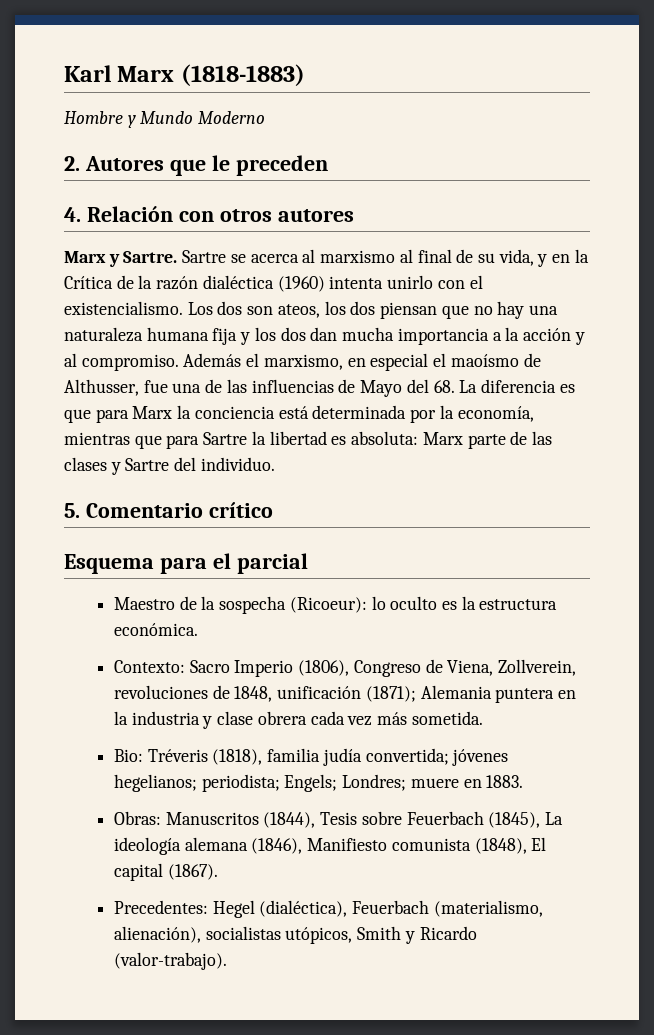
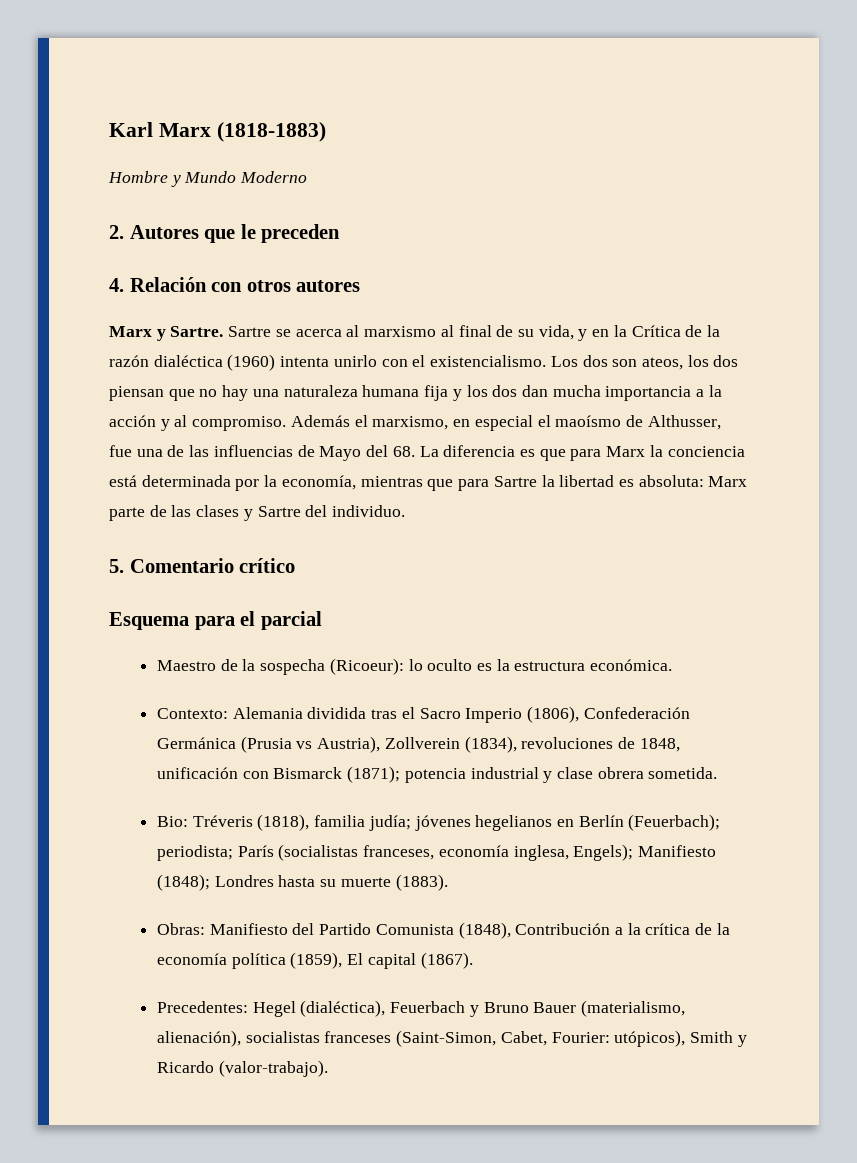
[189,659,577,677] [113,685,577,703] [113,711,408,729] Sacro Imperio (1806), Congreso de Viena, Zollverein, revoluciones de 1848, unificación (1871); Alemania puntera en la industria y clase obrera cada vez más -> [232,706,690,723] [156,736,680,753] [156,766,644,783] Alemania dividida tras el Sacro Imperio (1806), Confederación Germánica (Prusia vs Austria), Zollverein (1834), revoluciones de 1848, unificación con Bismarck (1871); potencia industrial y clase obrera
[322,748,509,766] [113,774,524,792] [113,811,564,828] [113,837,527,855] judía convertida; jóvenes hegelianos; periodista; Engels; Londres; muere en 1883. // Obras: Manuscritos (1844), Tesis sobre Feuerbach (1845), La ideología alemana (1846), Manifiesto comunista (1848), -> [368,814,721,831] [156,844,716,861] [156,874,448,891] [156,922,730,939] [156,952,343,969] judía; jóvenes hegelianos en Berlín (Feuerbach); periodista; París (socialistas franceses, economía inglesa, Engels); Manifiesto (1848); Londres hasta su muerte (1883). // Obras: Manifiesto del Partido Comunista (1848), Contribución a la crítica de la economía política (1859),
[433,900,543,917] [113,926,353,944] (materialismo, alienación), socialistas utópicos, -> [469,1000,685,1017] [156,1030,686,1047] y Bruno Bauer (materialismo, alienación), socialistas franceses (Saint-Simon, Cabet, Fourier: utópicos),

